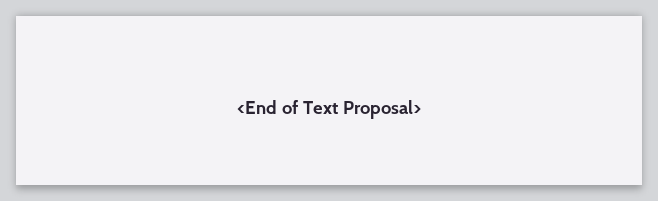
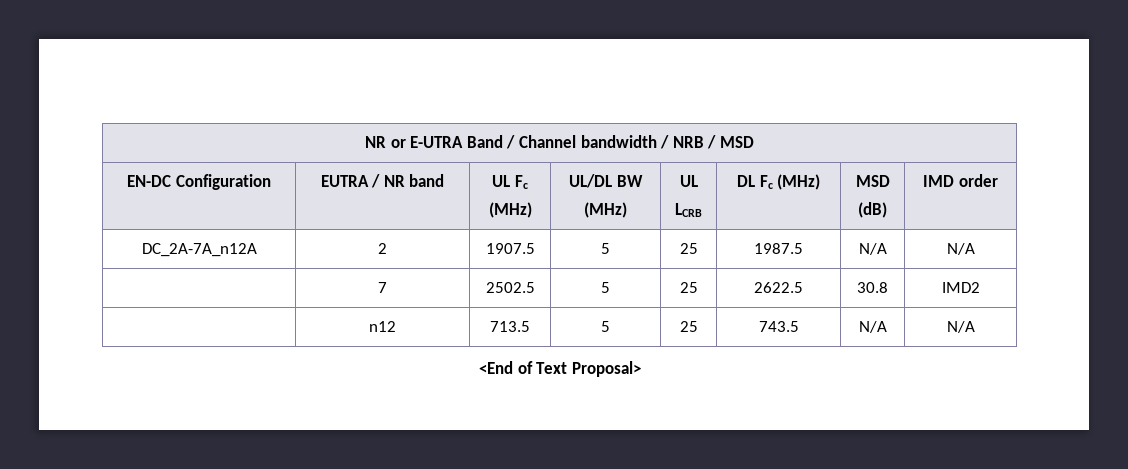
(237, 107) none -> [365,135,754,149] [127,174,271,190] [320,174,445,188] [492,175,528,189] [488,202,532,218] [569,174,643,188] [584,202,627,218] [679,175,698,187] [675,203,702,217] [736,174,821,190] [855,175,890,187] [858,202,887,218] [923,174,998,187] [141,243,257,257] [378,243,387,254] [485,243,535,254] [601,243,610,254] [679,243,698,254] [754,243,803,254] [858,243,887,255] [946,243,975,255] [378,282,387,293] [485,282,535,293] [601,282,610,293] [679,282,698,293] [754,282,803,293] [857,282,888,293] [941,282,980,293] [369,321,396,332] [490,321,530,332] [601,321,610,332] [679,321,698,332] [758,321,799,332] [858,321,887,333] [946,321,975,333] NR or E-UTRA Band / Channel bandwidth / NRB / MSD // EN-DC Configuration | EUTRA / NR band | UL Fc // (MHz) | UL/DL BW // (MHz) | UL // LCRB | DL Fc (MHz) | MSD // (dB) | IMD order // DC_2A-7A_n12A | 2 | 1907.5 | 5 | 25 | 1987.5 | N/A | N/A // | 7 | 2502.5 | 5 | 25 | 2622.5 | 30.8 | IMD2 // | n12 | 713.5 | 5 | 25 | 743.5 | N/A | N/A //

